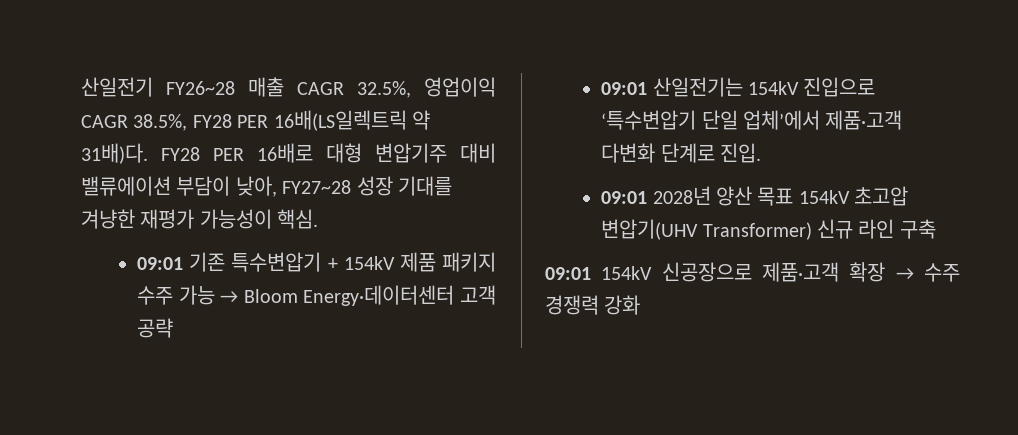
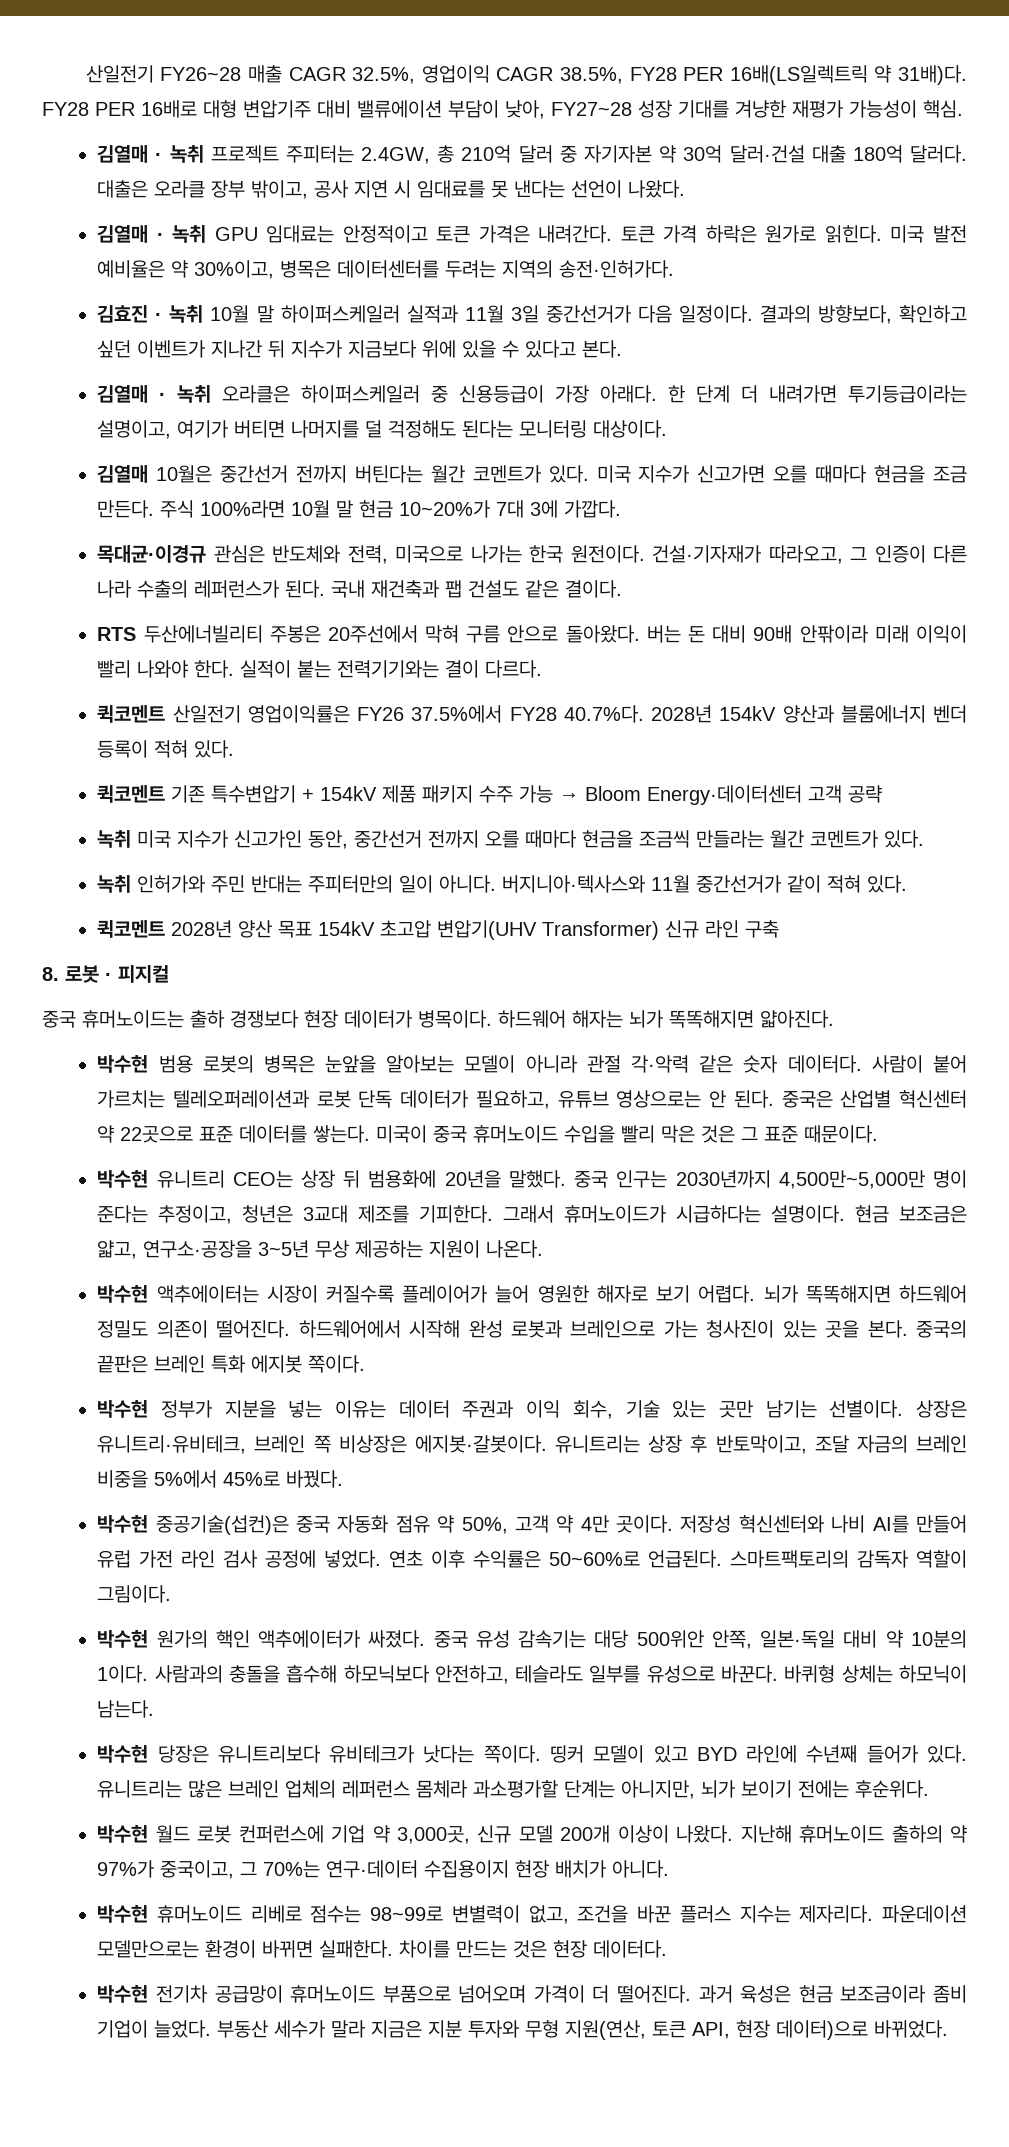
[137,257,184,270] 09:01 -> [97,145,967,164] [97,180,686,199] [97,225,968,243] [97,260,675,279] [97,305,967,324] [97,340,623,358] [97,385,967,403] [97,420,668,439] [97,465,968,483] [97,500,622,518] [97,545,967,564] [97,580,623,598] [97,625,967,643] [97,660,543,678] [97,705,968,723] [97,740,235,758] [97,785,166,803] 김열매 · 녹취 프로젝트 주피터는 2.4GW, 총 210억 달러 중 자기자본 약 30억 달러·건설 대출 180억 달러다. 대출은 오라클 장부 밖이고, 공사 지연 시 임대료를 못 낸다는 선언이 나왔다. // 김열매 · 녹취 GPU 임대료는 안정적이고 토큰 가격은 내려간다. 토큰 가격 하락은 원가로 읽힌다. 미국 발전 예비율은 약 30%이고, 병목은 데이터센터를 두려는 지역의 송전·인허가다. // 김효진 · 녹취 10월 말 하이퍼스케일러 실적과 11월 3일 중간선거가 다음 일정이다. 결과의 방향보다, 확인하고 싶던 이벤트가 지나간 뒤 지수가 지금보다 위에 있을 수 있다고 본다. // 김열매 · 녹취 오라클은 하이퍼스케일러 중 신용등급이 가장 아래다. 한 단계 더 내려가면 투기등급이라는 설명이고, 여기가 버티면 나머지를 덜 걱정해도 된다는 모니터링 대상이다. // 김열매 10월은 중간선거 전까지 버틴다는 월간 코멘트가 있다. 미국 지수가 신고가면 오를 때마다 현금을 조금 만든다. 주식 100%라면 10월 말 현금 10~20%가 7대 3에 가깝다. // 목대균·이경규 관심은 반도체와 전력, 미국으로 나가는 한국 원전이다. 건설·기자재가 따라오고, 그 인증이 다른 나라 수출의 레퍼런스가 된다. 국내 재건축과 팹 건설도 같은 결이다. // RTS 두산에너빌리티 주봉은 20주선에서 막혀 구름 안으로 돌아왔다. 버는 돈 대비 90배 안팎이라 미래 이익이 빨리 나와야 한다. 실적이 붙는 전력기기와는 결이 다르다. // 퀵코멘트 산일전기 영업이익률은 FY26 37.5%에서 FY28 40.7%다. 2028년 154kV 양산과 블룸에너지 벤더 등록이 적혀 있다. // 퀵코멘트
[601,77,876,97] [601,110,903,130] [601,143,761,163] [601,191,648,204] 09:01 산일전기는 154kV 진입으로 ‘특수변압기 단일 업체’에서 제품·고객 다변화 단계로 진입. // 09:01 -> [97,830,925,849] [97,875,908,893] [97,920,166,938] 녹취 미국 지수가 신고가인 동안, 중간선거 전까지 오를 때마다 현금을 조금씩 만들라는 월간 코멘트가 있다. // 녹취 인허가와 주민 반대는 주피터만의 일이 아니다. 버지니아·텍사스와 11월 중간선거가 같이 적혀 있다. // 퀵코멘트
[545,262,960,282] [545,295,641,315] 09:01 154kV 신공장으로 제품·고객 확장 → 수주 경쟁력 강화 -> [42,965,169,983] [42,1010,834,1028] [97,1055,967,1073] [97,1090,967,1109] [97,1125,879,1143] [97,1170,968,1189] [97,1205,967,1224] [97,1240,544,1259] [97,1285,967,1303] [97,1320,967,1338] [97,1355,366,1373] [97,1400,967,1419] [97,1435,968,1454] [97,1470,344,1488] [97,1515,968,1535] [97,1550,967,1568] [97,1585,172,1603] [97,1630,967,1649] [97,1664,968,1684] [97,1700,155,1718] [97,1745,968,1763] [97,1780,930,1799] [97,1825,967,1844] [97,1860,670,1879] [97,1905,967,1924] [97,1940,668,1958] [97,1985,967,2003] [97,2020,949,2040] 8. 로봇 · 피지컬 // 중국 휴머노이드는 출하 경쟁보다 현장 데이터가 병목이다. 하드웨어 해자는 뇌가 똑똑해지면 얇아진다. // 박수현 범용 로봇의 병목은 눈앞을 알아보는 모델이 아니라 관절 각·악력 같은 숫자 데이터다. 사람이 붙어 가르치는 텔레오퍼레이션과 로봇 단독 데이터가 필요하고, 유튜브 영상으로는 안 된다. 중국은 산업별 혁신센터 약 22곳으로 표준 데이터를 쌓는다. 미국이 중국 휴머노이드 수입을 빨리 막은 것은 그 표준 때문이다. // 박수현 유니트리 CEO는 상장 뒤 범용화에 20년을 말했다. 중국 인구는 2030년까지 4,500만~5,000만 명이 준다는 추정이고, 청년은 3교대 제조를 기피한다. 그래서 휴머노이드가 시급하다는 설명이다. 현금 보조금은 얇고, 연구소·공장을 3~5년 무상 제공하는 지원이 나온다. // 박수현 액추에이터는 시장이 커질수록 플레이어가 늘어 영원한 해자로 보기 어렵다. 뇌가 똑똑해지면 하드웨어 정밀도 의존이 떨어진다. 하드웨어에서 시작해 완성 로봇과 브레인으로 가는 청사진이 있는 곳을 본다. 중국의 끝판은 브레인 특화 에지봇 쪽이다. // 박수현 정부가 지분을 넣는 이유는 데이터 주권과 이익 회수, 기술 있는 곳만 남기는 선별이다. 상장은 유니트리·유비테크, 브레인 쪽 비상장은 에지봇·갈봇이다. 유니트리는 상장 후 반토막이고, 조달 자금의 브레인 비중을 5%에서 45%로 바꿨다. // 박수현 중공기술(섭컨)은 중국 자동화 점유 약 50%, 고객 약 4만 곳이다. 저장성 혁신센터와 나비 AI를 만들어 유럽 가전 라인 검사 공정에 넣었다. 연초 이후 수익률은 50~60%로 언급된다. 스마트팩토리의 감독자 역할이 그림이다. // 박수현 원가의 핵인 액추에이터가 싸졌다. 중국 유성 감속기는 대당 500위안 안쪽, 일본·독일 대비 약 10분의 1이다. 사람과의 충돌을 흡수해 하모닉보다 안전하고, 테슬라도 일부를 유성으로 바꾼다. 바퀴형 상체는 하모닉이 남는다. // 박수현 당장은 유니트리보다 유비테크가 낫다는 쪽이다. 띵커 모델이 있고 BYD 라인에 수년째 들어가 있다. 유니트리는 많은 브레인 업체의 레퍼런스 몸체라 과소평가할 단계는 아니지만, 뇌가 보이기 전에는 후순위다. // 박수현 월드 로봇 컨퍼런스에 기업 약 3,000곳, 신규 모델 200개 이상이 나왔다. 지난해 휴머노이드 출하의 약 97%가 중국이고, 그 70%는 연구·데이터 수집용이지 현장 배치가 아니다. // 박수현 휴머노이드 리베로 점수는 98~99로 변별력이 없고, 조건을 바꾼 플러스 지수는 제자리다. 파운데이션 모델만으로는 환경이 바뀌면 실패한다. 차이를 만드는 것은 현장 데이터다. // 박수현 전기차 공급망이 휴머노이드 부품으로 넘어오며 가격이 더 떨어진다. 과거 육성은 현금 보조금이라 좀비 기업이 늘었다. 부동산 세수가 말라 지금은 지분 투자와 무형 지원(연산, 토큰 API, 현장 데이터)으로 바뀌었다.

